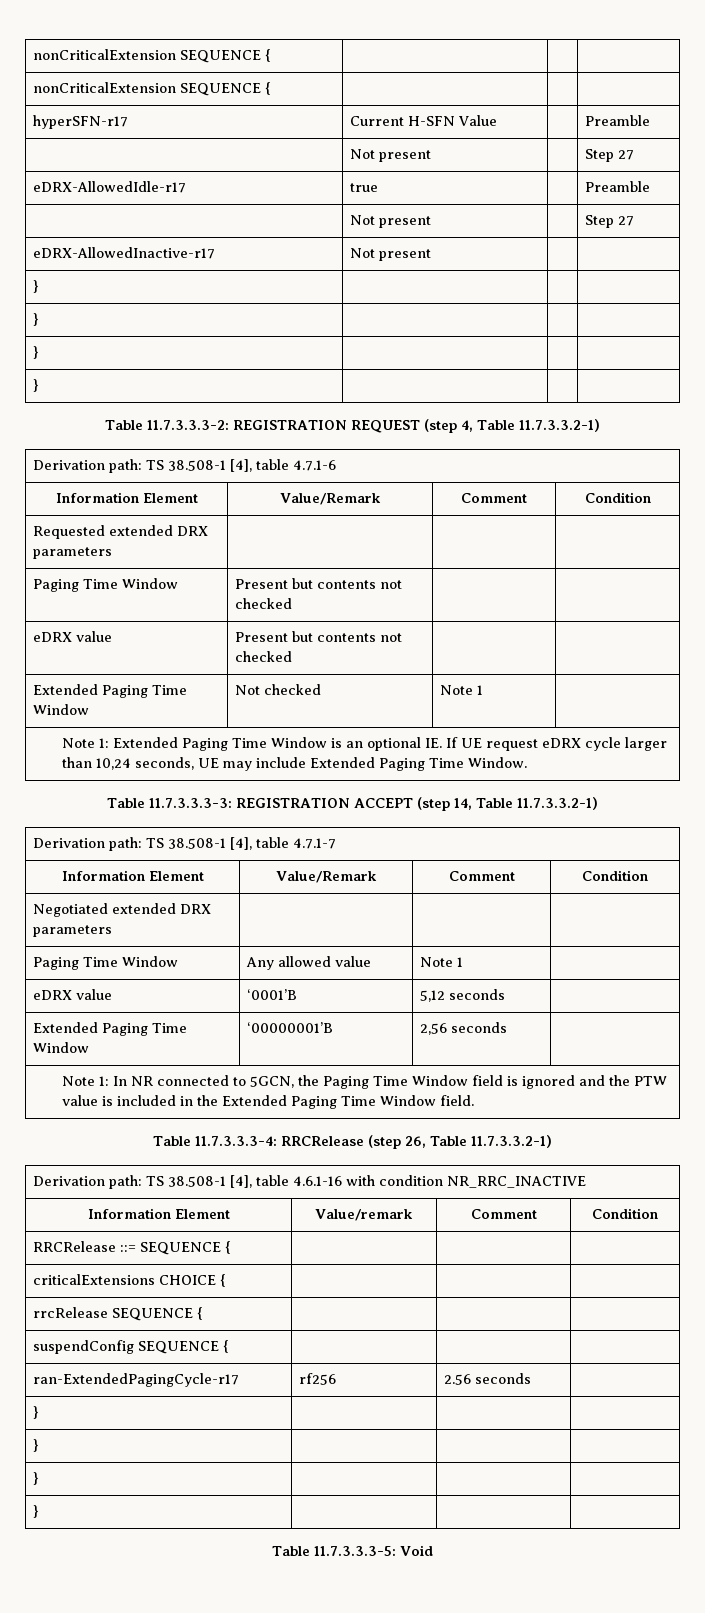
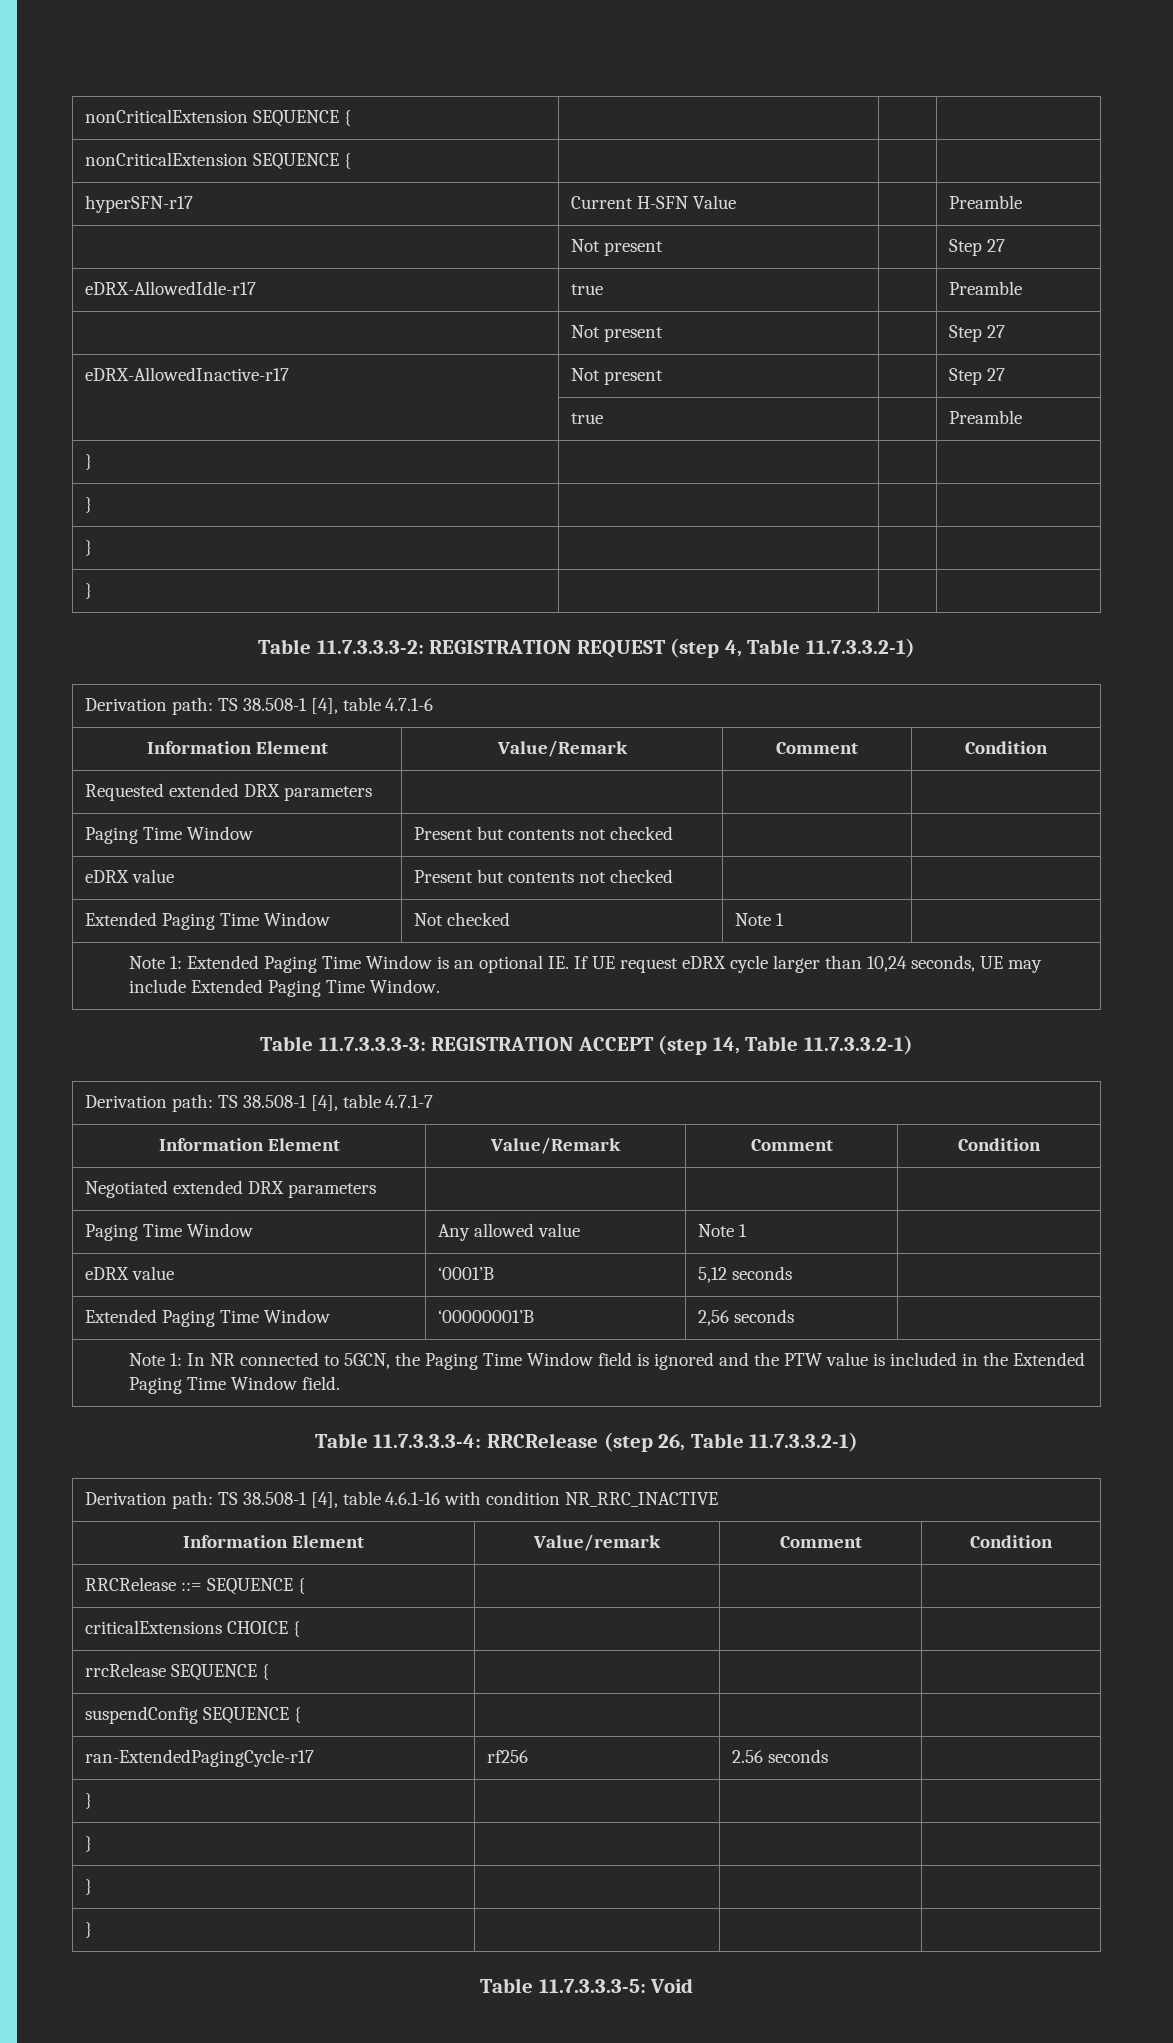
(432, 255) none -> [948,368,1005,385] [570,413,603,424] [948,410,1022,424] Step 27 // | true | | Preamble

